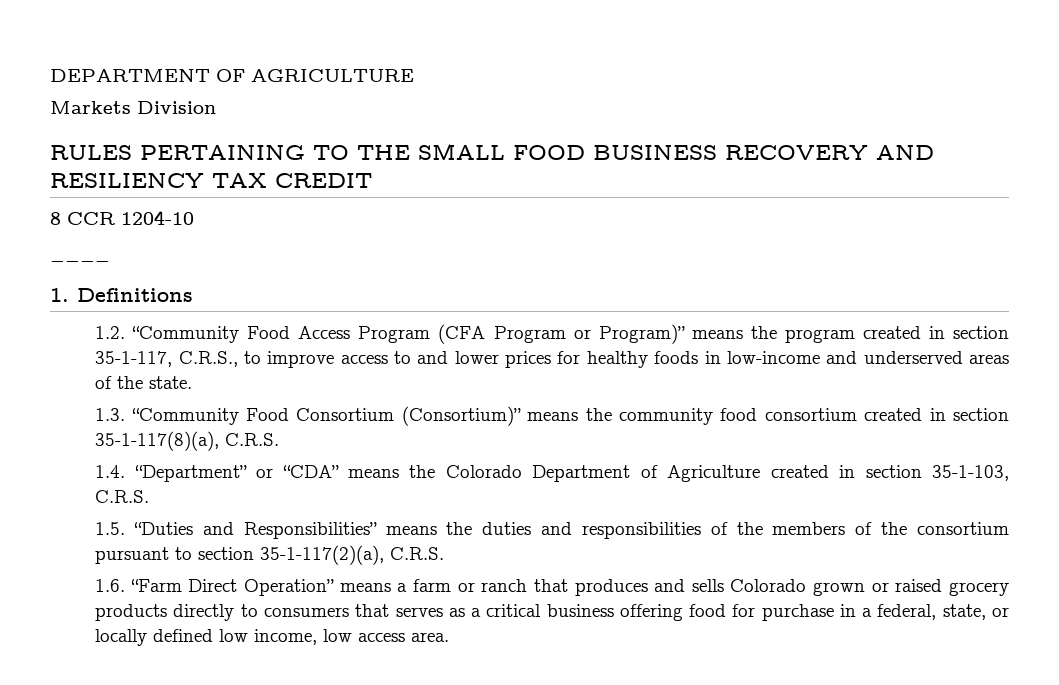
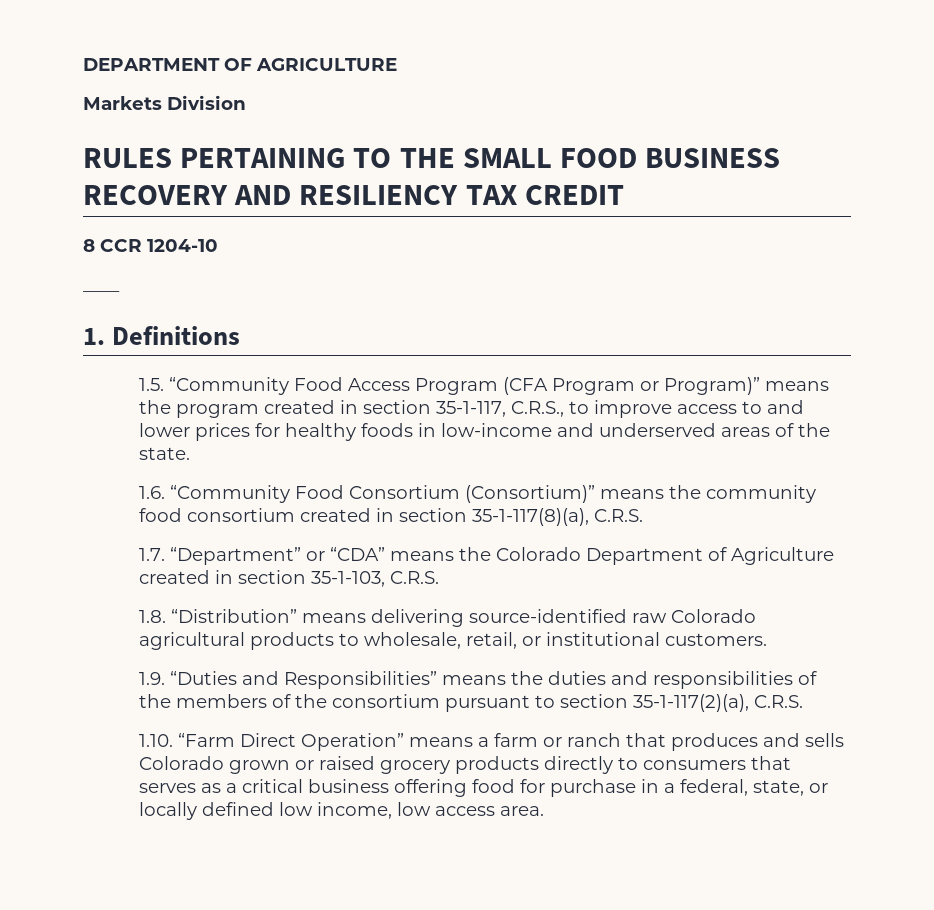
[95,326,126,339] 1.2. -> [139,378,165,391] 1.5.
[95,408,126,421] 1.3. -> [139,486,166,499] 1.6.
[95,465,126,478] 1.4. -> [139,548,166,561] 1.7.
[95,522,126,535] 1.5. -> [139,609,757,627] [139,632,768,650] [139,672,166,685] 1.8. “Distribution” means delivering source-identified raw Colorado agricultural products to wholesale, retail, or institutional customers. // 1.9.
[95,579,126,592] 1.6. -> [139,734,174,747] 1.10.

